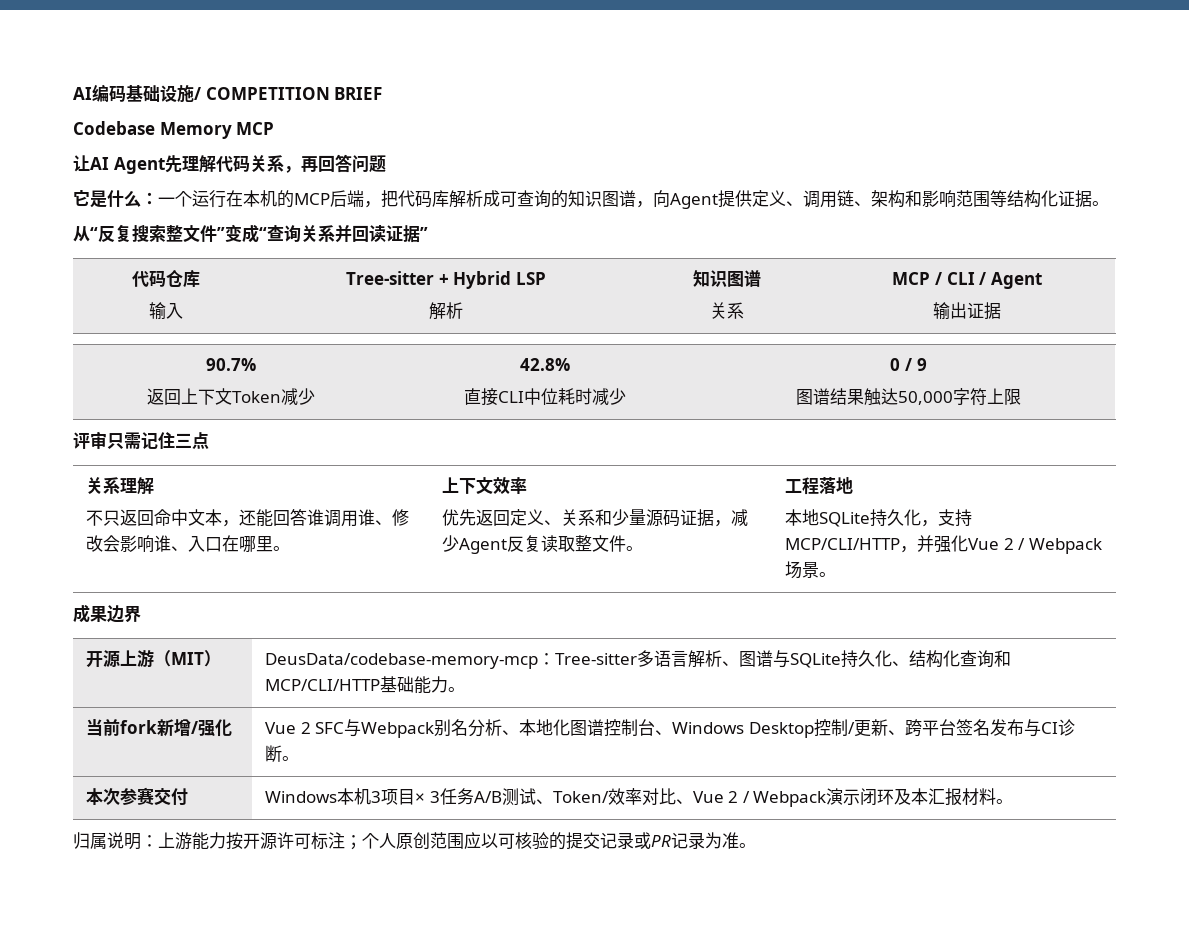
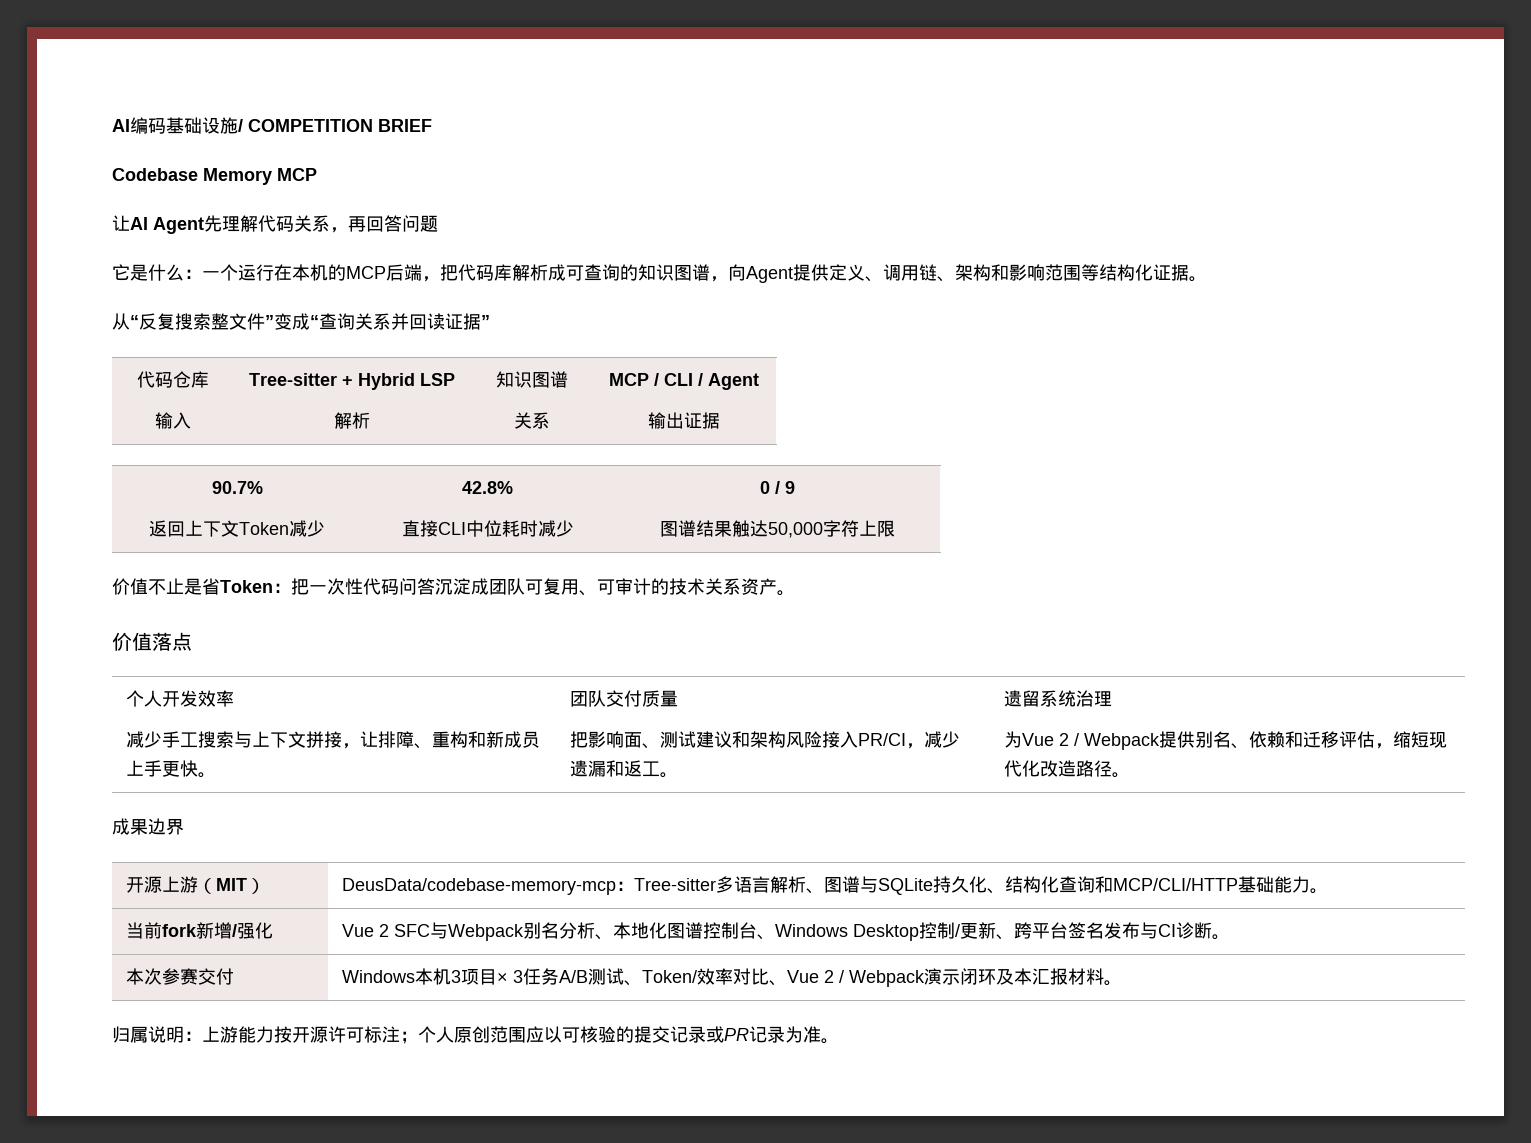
[73,431,209,450] [86,477,155,495] [86,508,410,527] [86,535,291,553] [442,477,528,495] [442,509,749,527] [442,535,644,554] [785,477,854,495] [785,509,973,527] [785,535,1102,554] [785,561,820,579] 评审只需记住三点 // 关系理解 // 不只返回命中文本，还能回答谁调用谁、修改会影响谁、入口在哪里。 | 上下文效率 // 优先返回定义、关系和少量源码证据，减少Agent反复读取整文件。 | 工程落地 // 本地SQLite持久化，支持MCP/CLI/HTTP，并强化Vue 2 / Webpack场景 -> [112,578,795,596] [112,632,192,651] [126,690,235,707] [126,731,541,749] [126,760,217,778] [570,690,679,707] [570,731,961,749] [570,760,679,778] [1004,690,1113,707] [1004,731,1448,750] [1004,760,1113,777] 价值不止是省Token：把一次性代码问答沉淀成团队可复用、可审计的技术关系资产。 // 价值落点 // 个人开发效率 // 减少手工搜索与上下文拼接，让排障、重构和新成员上手更快。 | 团队交付质量 // 把影响面、测试建议和架构风险接入PR/CI，减少遗漏和返工。 | 遗留系统治理 // 为Vue 2 / Webpack提供别名、依赖和迁移评估，缩短现代化改造路径

